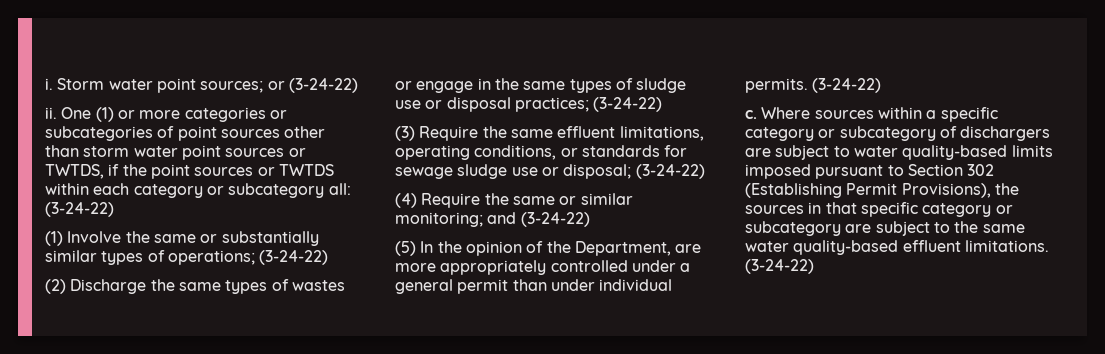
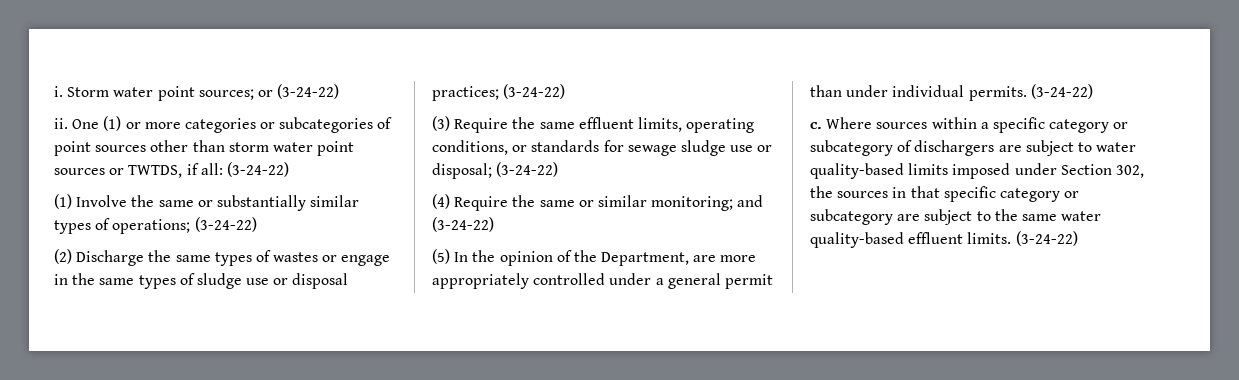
[122,164,334,179] [45,183,325,198] the point sources or TWTDS within each category or subcategory -> (199, 169) none
[619,126,704,141] limitations, -> [637,117,682,132] limits,
[815,164,995,179] [745,183,991,198] pursuant to Section 302 (Establishing Permit Provisions), -> [1014,163,1144,178] under Section 302,
[964,240,1049,252] limitations. -> [967,232,1012,244] limits.

